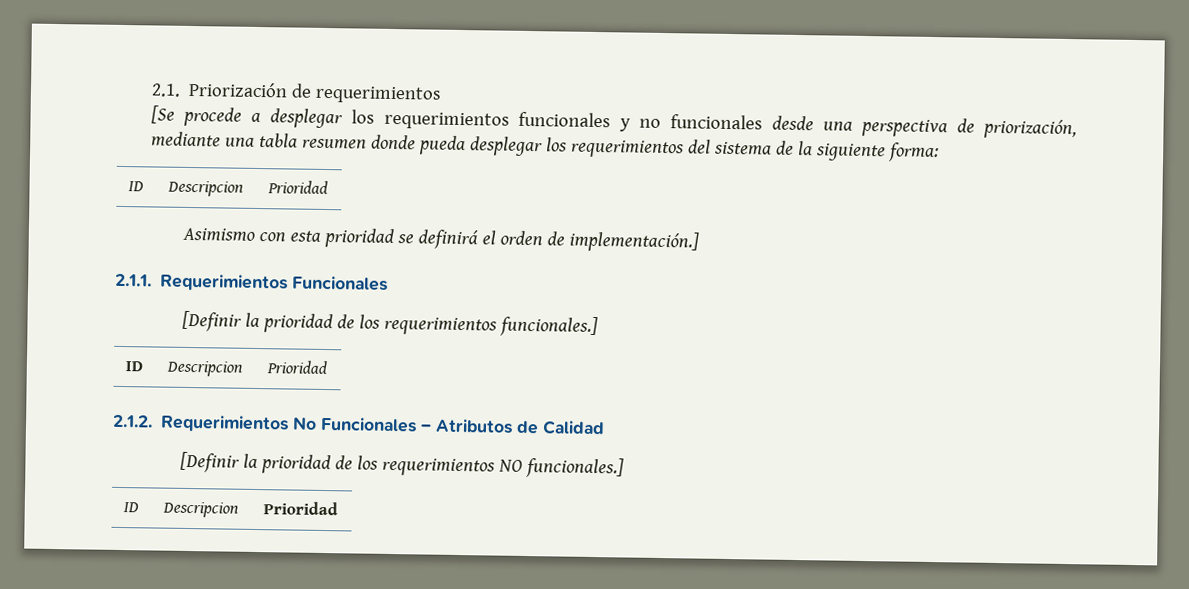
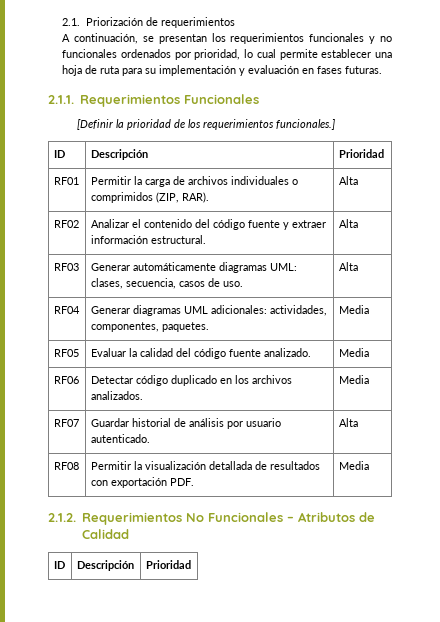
[150,105,343,129] [Se procede a desplegar -> [62,33,207,44] A continuación, se presentan
[772,115,1077,140] [150,131,939,163] [128,181,145,192] [167,180,245,197] [267,180,329,195] [181,227,699,253] desde una perspectiva de priorización, mediante una tabla resumen donde pueda desplegar los requerimientos del sistema de la siguiente forma: // ID | Descripcion | Prioridad // Asimismo con esta prioridad se definirá el orden de implementación.] -> [120,49,393,60] [62,65,383,76] ordenados por prioridad, lo cual permite establecer una hoja de ruta para su implementación y evaluación en fases futuras.
[166,360,244,377] [266,360,328,375] Descripcion | Prioridad -> [90,149,148,160] [338,149,384,158] [53,177,79,185] [90,176,298,187] [90,192,209,203] [338,176,358,185] [53,220,79,228] [90,219,326,230] [90,235,206,244] [338,219,358,228] [53,263,79,271] [90,262,297,273] [90,278,243,289] [338,262,358,271] [53,306,80,314] [90,305,327,316] [90,322,209,332] [338,305,369,314] [53,349,79,357] [90,348,311,359] [338,348,369,357] [53,376,79,384] [90,375,292,386] [90,391,143,400] [338,375,369,384] [53,419,79,427] [90,418,281,429] [90,434,150,443] [338,418,358,427] [53,462,79,470] [90,461,320,470] [90,477,194,488] [338,461,369,470] Descripción | Prioridad // RF01 | Permitir la carga de archivos individuales o comprimidos (ZIP, RAR). | Alta // RF02 | Analizar el contenido del código fuente y extraer información estructural. | Alta // RF03 | Generar automáticamente diagramas UML: clases, secuencia, casos de uso. | Alta // RF04 | Generar diagramas UML adicionales: actividades, componentes, paquetes. | Media // RF05 | Evaluar la calidad del código fuente analizado. | Media // RF06 | Detectar código duplicado en los archivos analizados. | Media // RF07 | Guardar historial de análisis por usuario autenticado. | Alta // RF08 | Permitir la visualización detallada de resultados con exportación PDF. | Media
[179,451,624,479] [123,502,140,513] [162,501,240,518] // [Definir la prioridad de los requerimientos NO funcionales.] // ID | Descripcion -> [53,561,65,569] [76,560,134,571] // ID | Descripción

